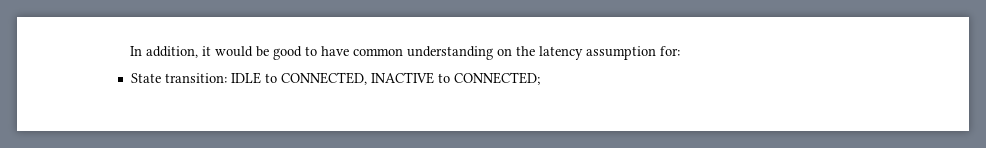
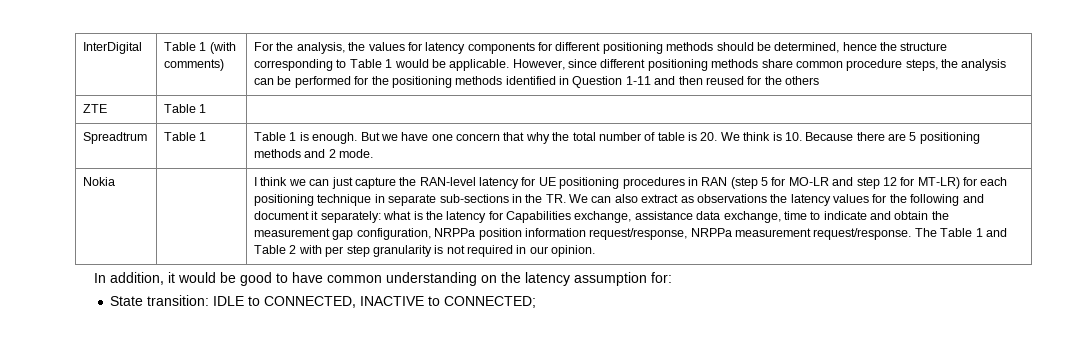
(130, 51) none -> [83,42,143,54] [164,42,236,54] [164,59,225,71] [254,42,948,54] [254,59,1007,71] [254,76,820,88] [83,104,108,113] [164,104,207,113] [83,132,148,144] [164,132,207,141] [254,132,980,144] [254,149,374,158] [83,177,116,186] [254,177,1008,189] [254,194,984,206] [254,211,949,223] [254,228,1007,240] [254,245,596,257] InterDigital | Table 1 (with comments) | For the analysis, the values for latency components for different positioning methods should be determined, hence the structure corresponding to Table 1 would be applicable. However, since different positioning methods share common procedure steps, the analysis can be performed for the positioning methods identified in Question 1-11 and then reused for the others // ZTE | Table 1 | // Spreadtrum | Table 1 | Table 1 is enough. But we have one concern that why the total number of table is 20. We think is 10. Because there are 5 positioning methods and 2 mode. // Nokia | | I think we can just capture the RAN-level latency for UE positioning procedures in RAN (step 5 for MO-LR and step 12 for MT-LR) for each positioning technique in separate sub-sections in the TR. We can also extract as observations the latency values for the following and document it separately: what is the latency for Capabilities exchange, assistance data exchange, time to indicate and obtain the measurement gap configuration, NRPPa position information request/response, NRPPa measurement request/response. The Table 1 and Table 2 with per step granularity is not required in our opinion. //

